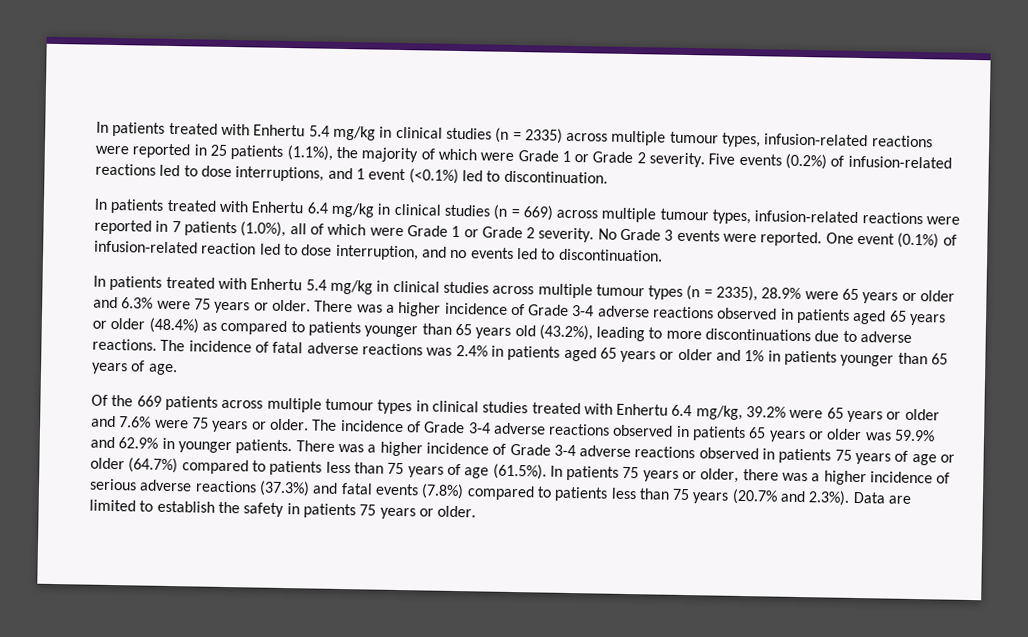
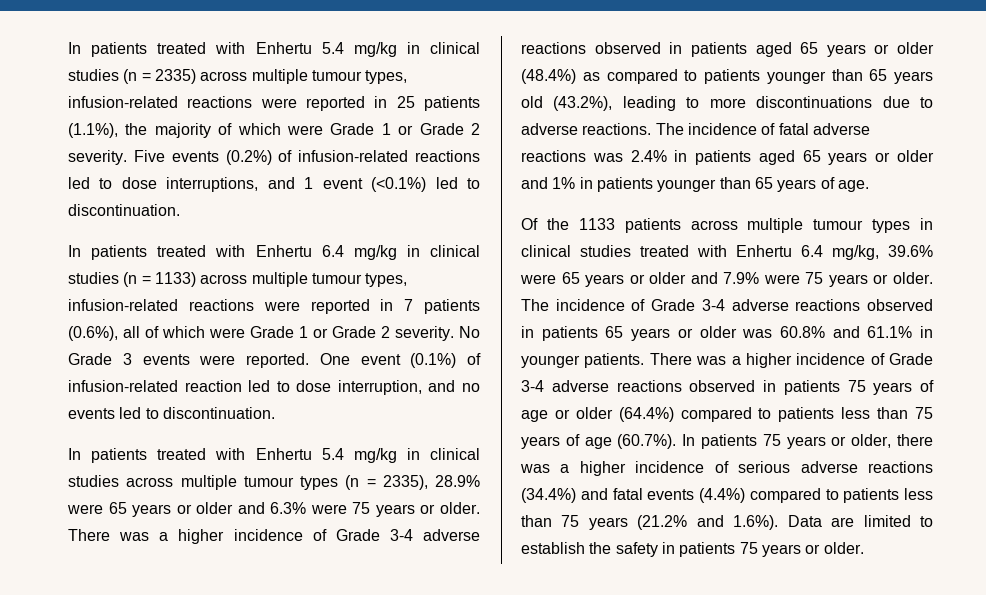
[522,205,553,221] 669) -> [154,272,196,287] 1133)
[240,221,287,238] (1.0%), -> [68,326,118,341] (0.6%),
[136,395,162,407] 669 -> [578,218,615,230] 1133
[746,406,940,423] [91,415,152,428] 39.2% were 65 years or older and 7.6% -> [888,245,933,257] [520,272,760,287] 39.6% were 65 years or older and 7.9%
[894,429,936,442] [90,436,159,449] 59.9% and 62.9% -> [779,326,913,338] 60.8% and 61.1%
[128,457,179,474] (64.7%) -> [618,407,674,422] (64.4%)
[492,463,547,480] (61.5%). -> [617,434,677,449] (60.7%).
[258,480,310,497] (37.3%) -> [521,488,576,503] (34.4%)
[421,483,851,506] (7.8%) compared to patients less than 75 years (20.7% and 2.3%). -> [699,488,933,503] [521,515,779,530] (4.4%) compared to patients less than 75 years (21.2% and 1.6%).

